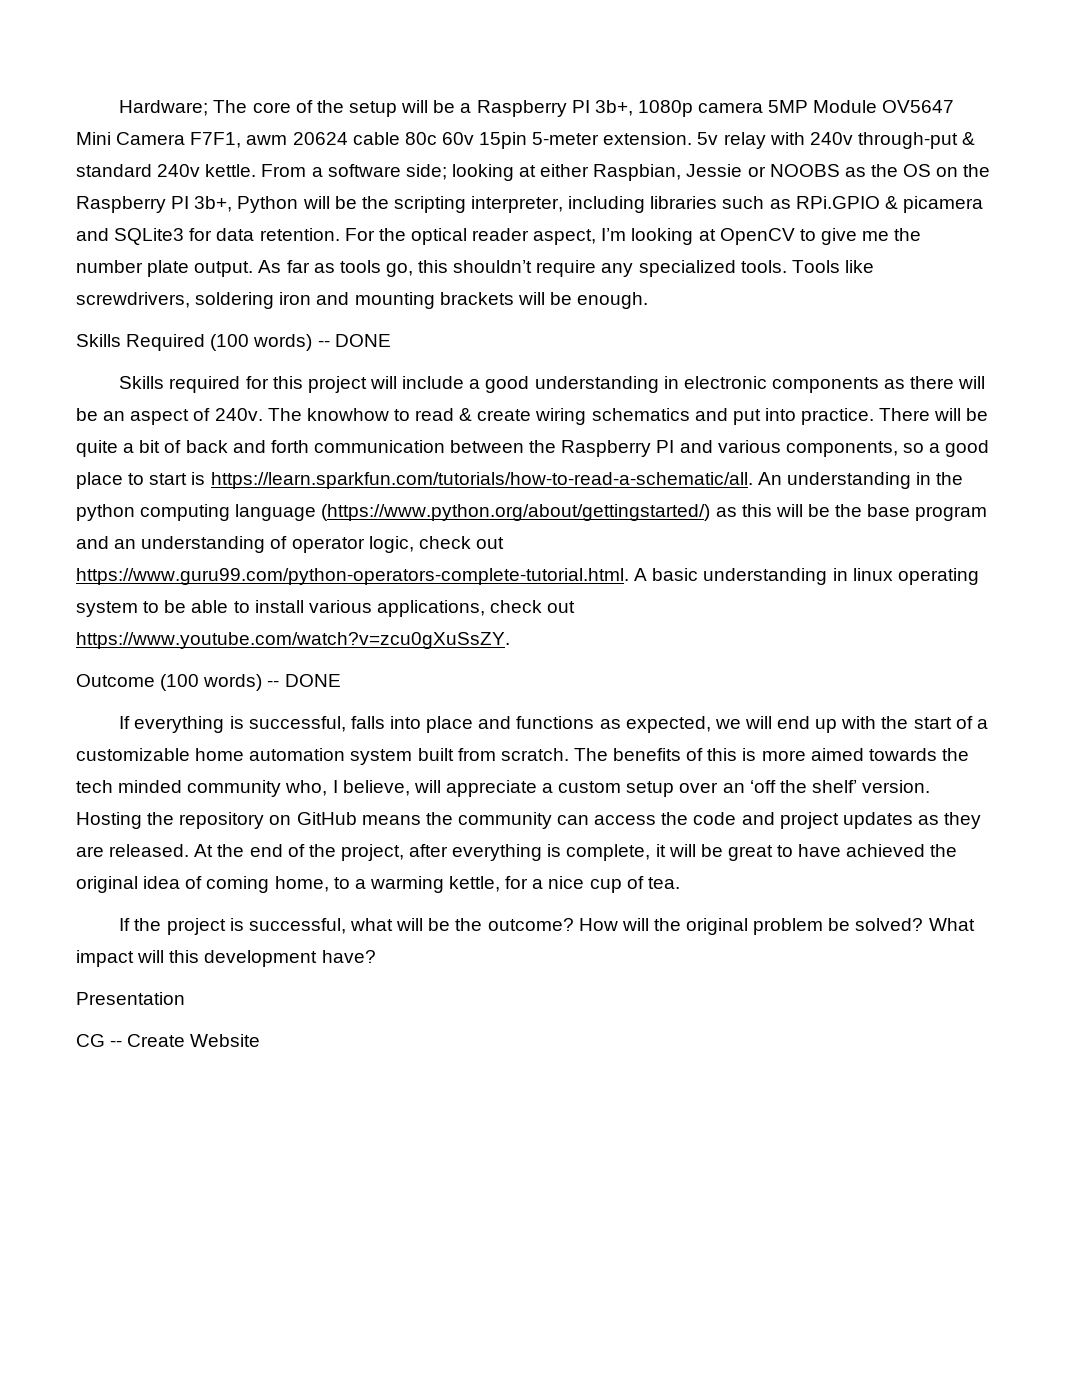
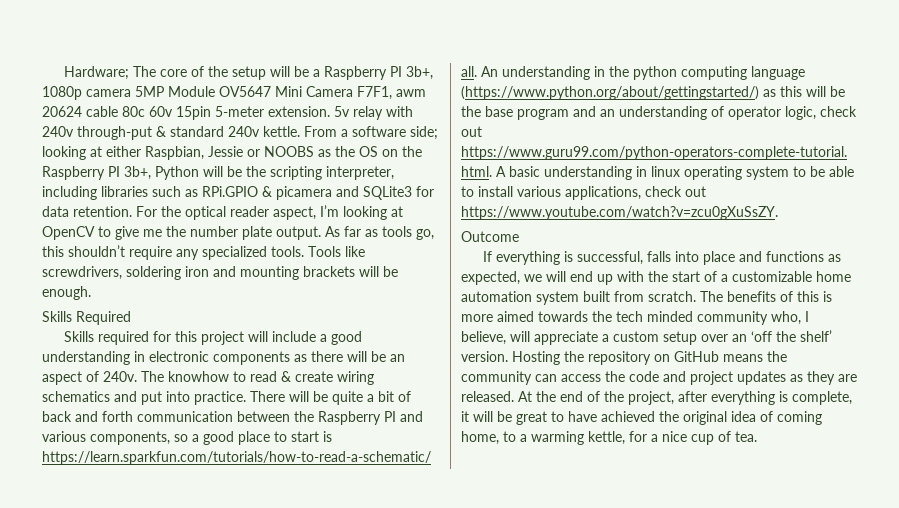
[210,334,391,351] (100 words) -- DONE -> (131, 318) none
[160,674,341,691] (100 words) -- DONE -> (519, 236) none
[119,918,975,935] [76,950,376,967] [76,992,185,1005] [76,1034,261,1047] // If the project is successful, what will be the outcome? How will the original problem be solved? What impact will this development have? // Presentation // CG -- Create Website -> (757, 436) none

